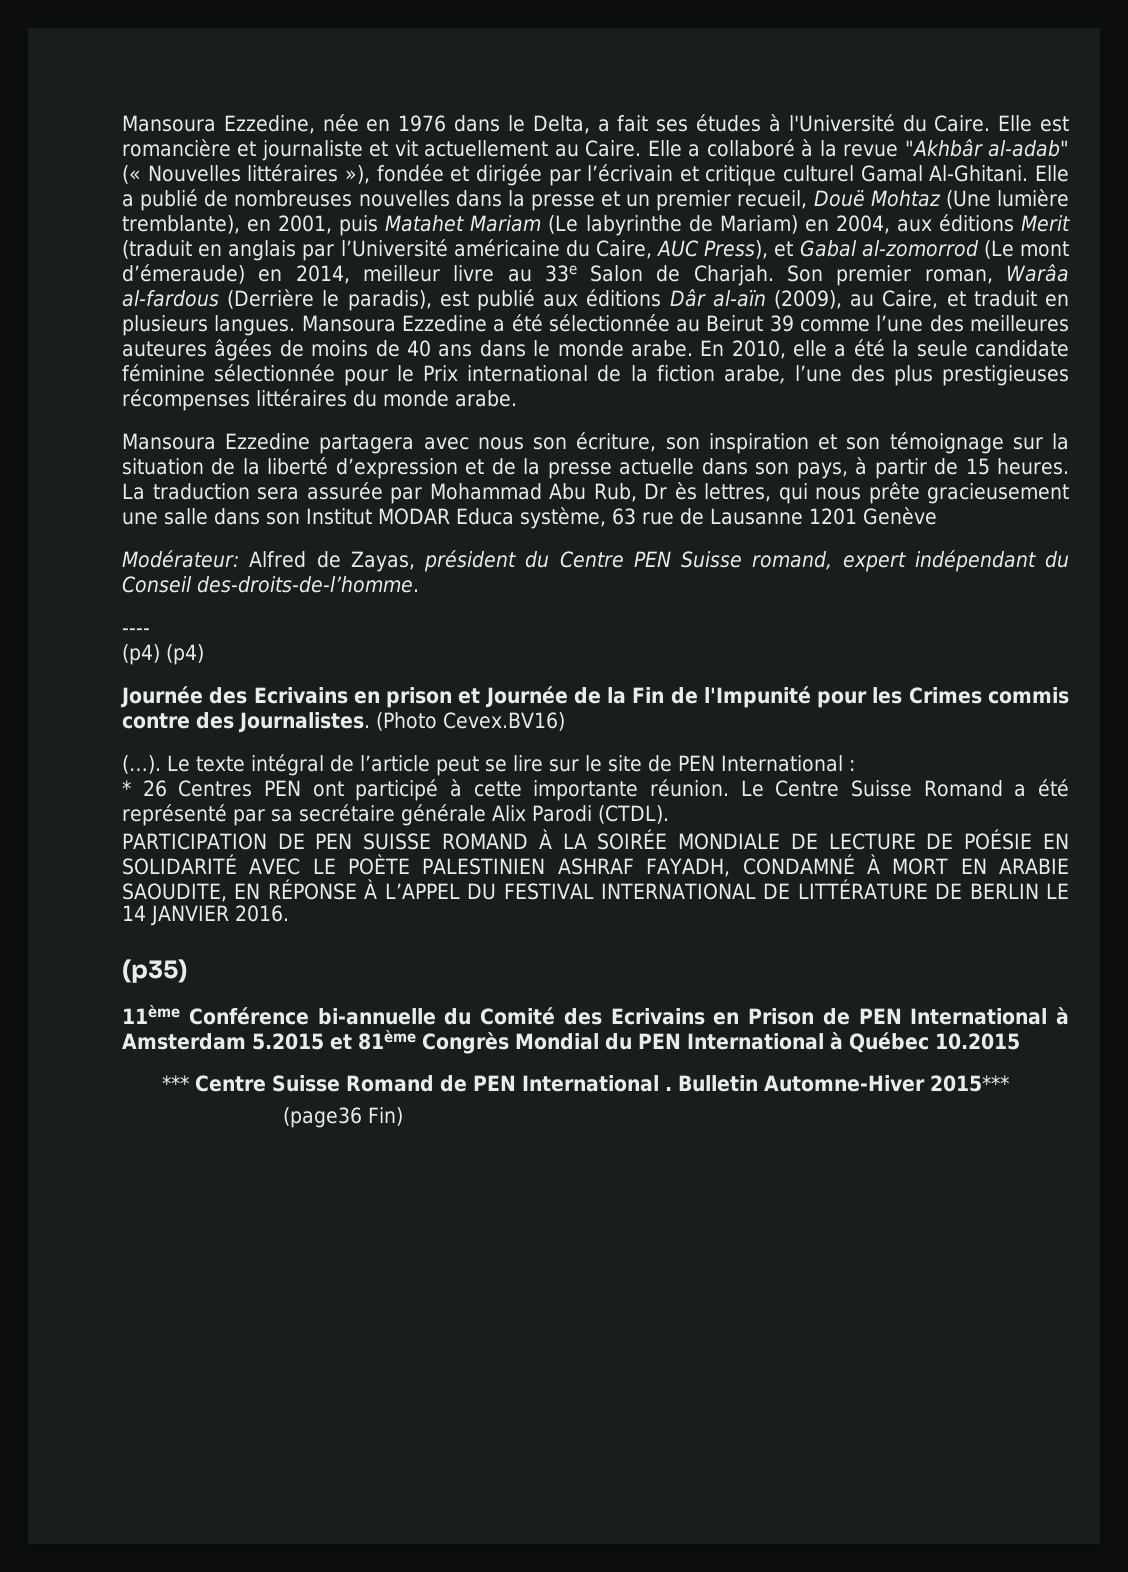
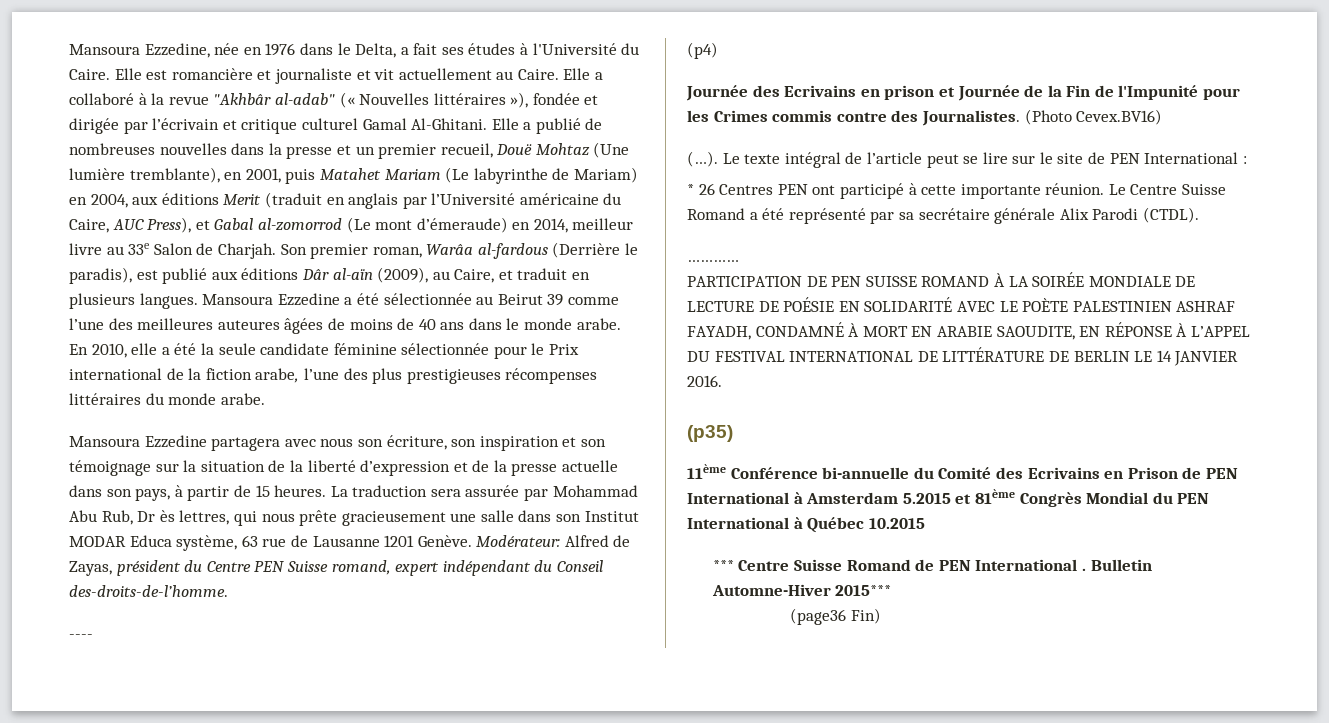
[863,507,937,525] Genève // -> [417,535,472,547] Genève.
[166,644,204,665] (p4) -> (718, 50) none
(669, 814) none -> [687,260,739,262] // …………

